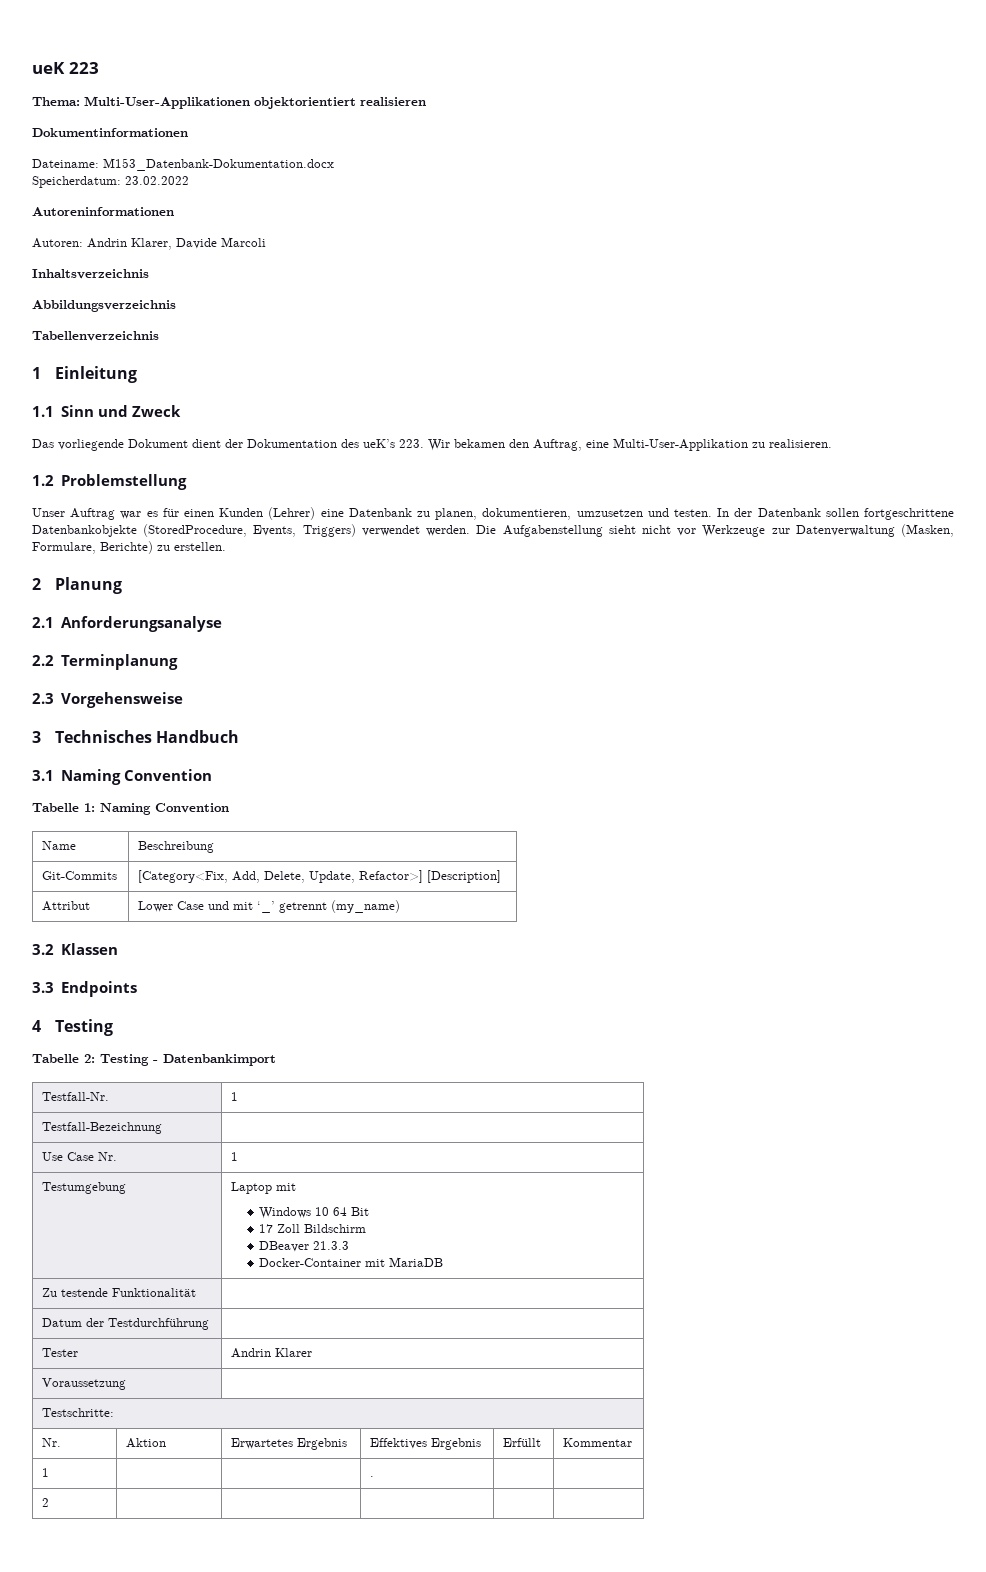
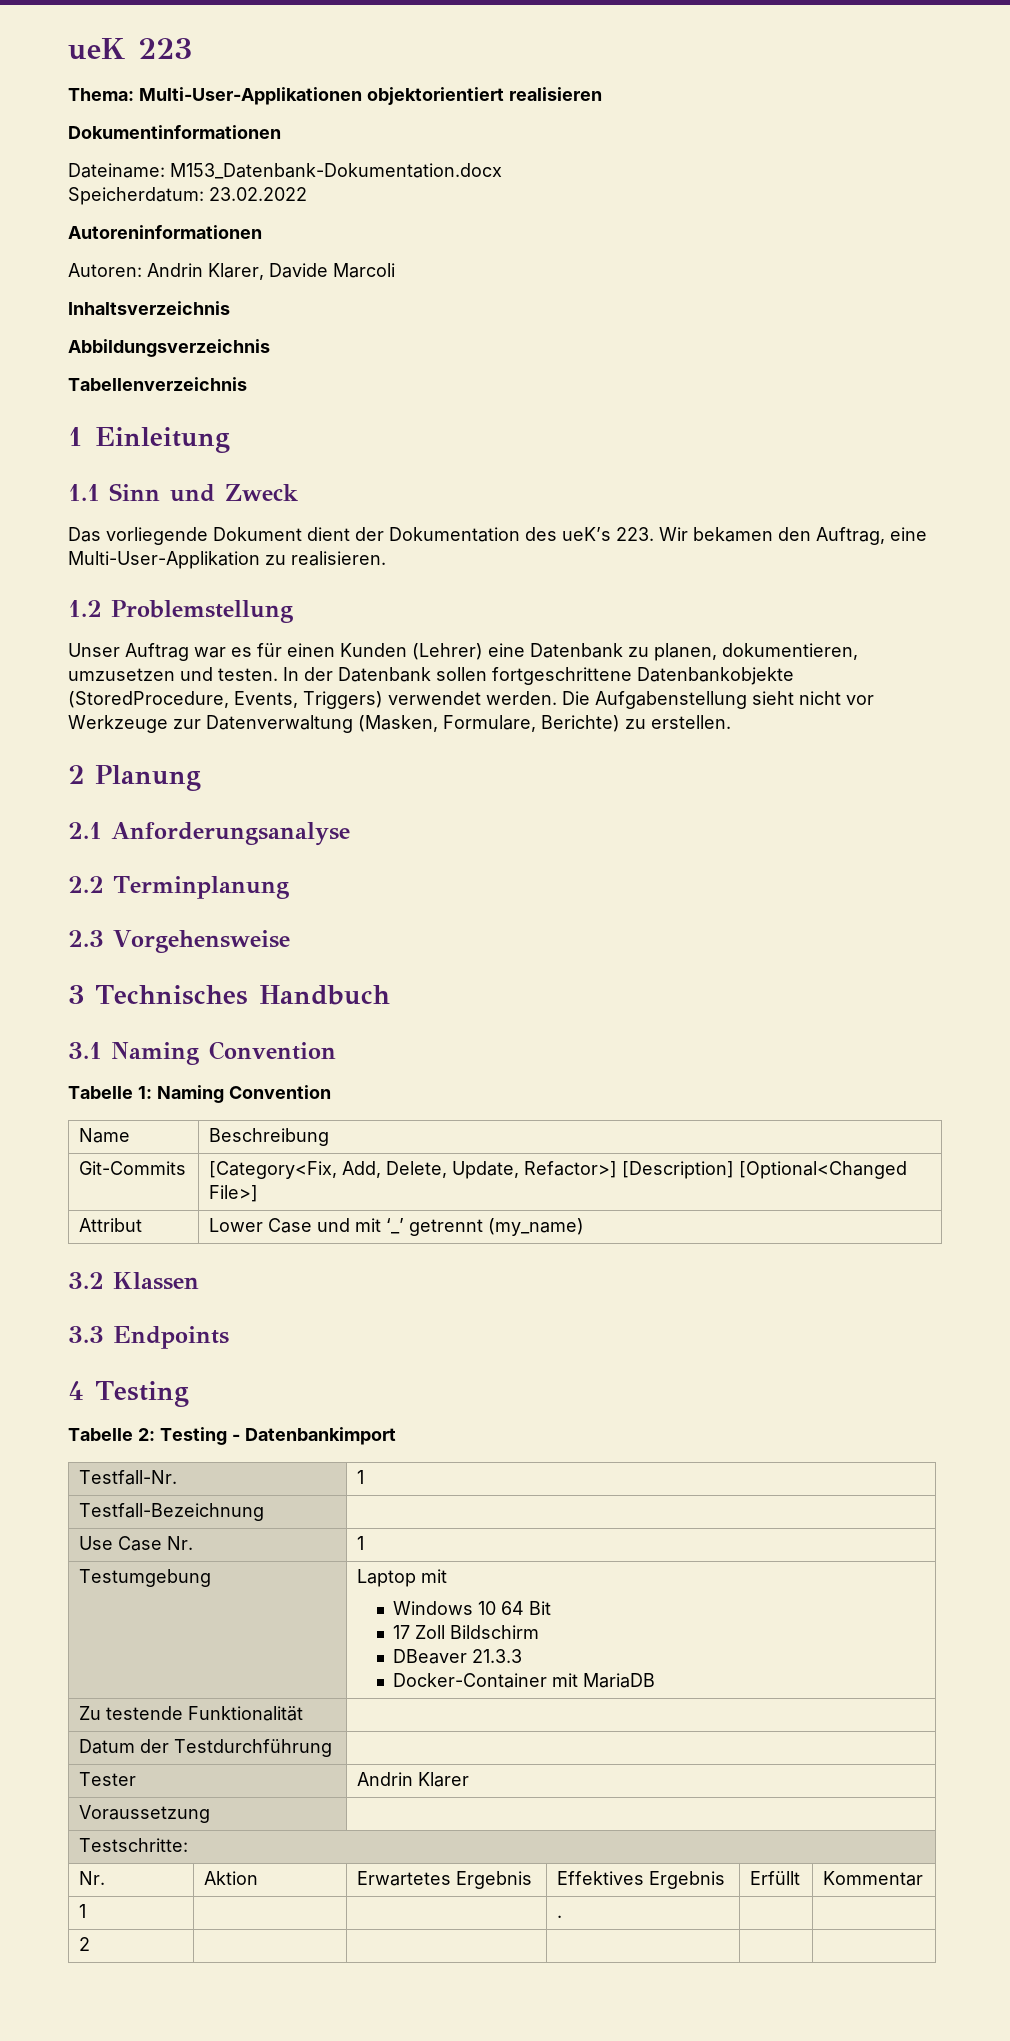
(502, 876) none -> [739,1161,908,1179] [209,1185,259,1202] [Optional<Changed File>]

